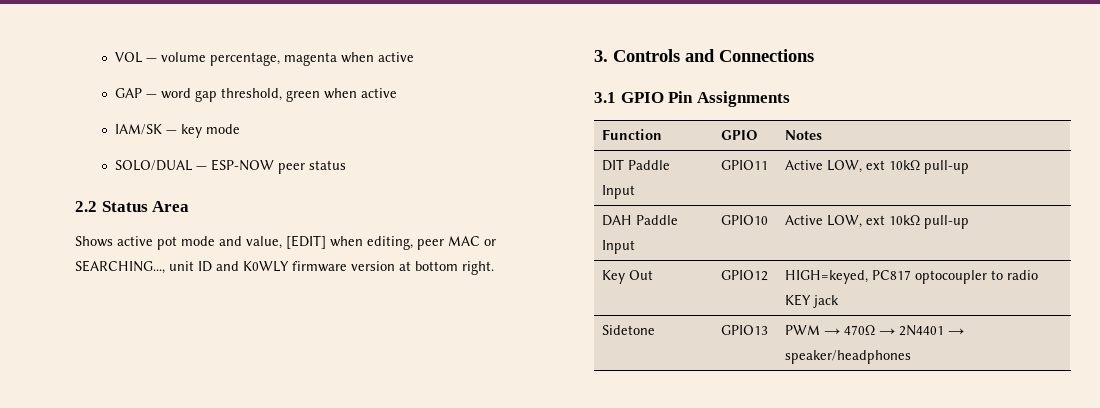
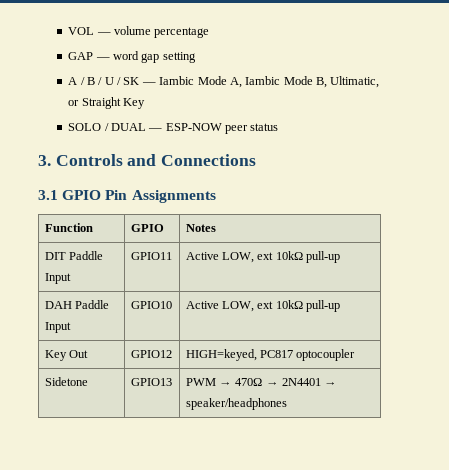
[209,52,414,66] percentage, magenta when active -> [154,27,210,38] percentage
[220,88,397,102] [114,124,240,138] [114,159,346,174] [75,201,190,212] [75,235,496,250] [75,260,494,275] threshold, green when active // IAM/SK — key mode // SOLO/DUAL — ESP-NOW peer status // 2.2 Status Area // Shows active pot mode and value, [EDIT] when editing, peer MAC or SEARCHING..., unit ID and K0WLY firmware version at bottom right. -> [162,52,196,63] [68,76,380,88] [68,97,145,109] [68,123,279,134] setting // A / B / U / SK — Iambic Mode A, Iambic Mode B, Ultimatic, or Straight Key // SOLO / DUAL — ESP-NOW peer status
[990,270,1038,280] [784,294,839,308] to radio KEY jack -> (356, 355) none

